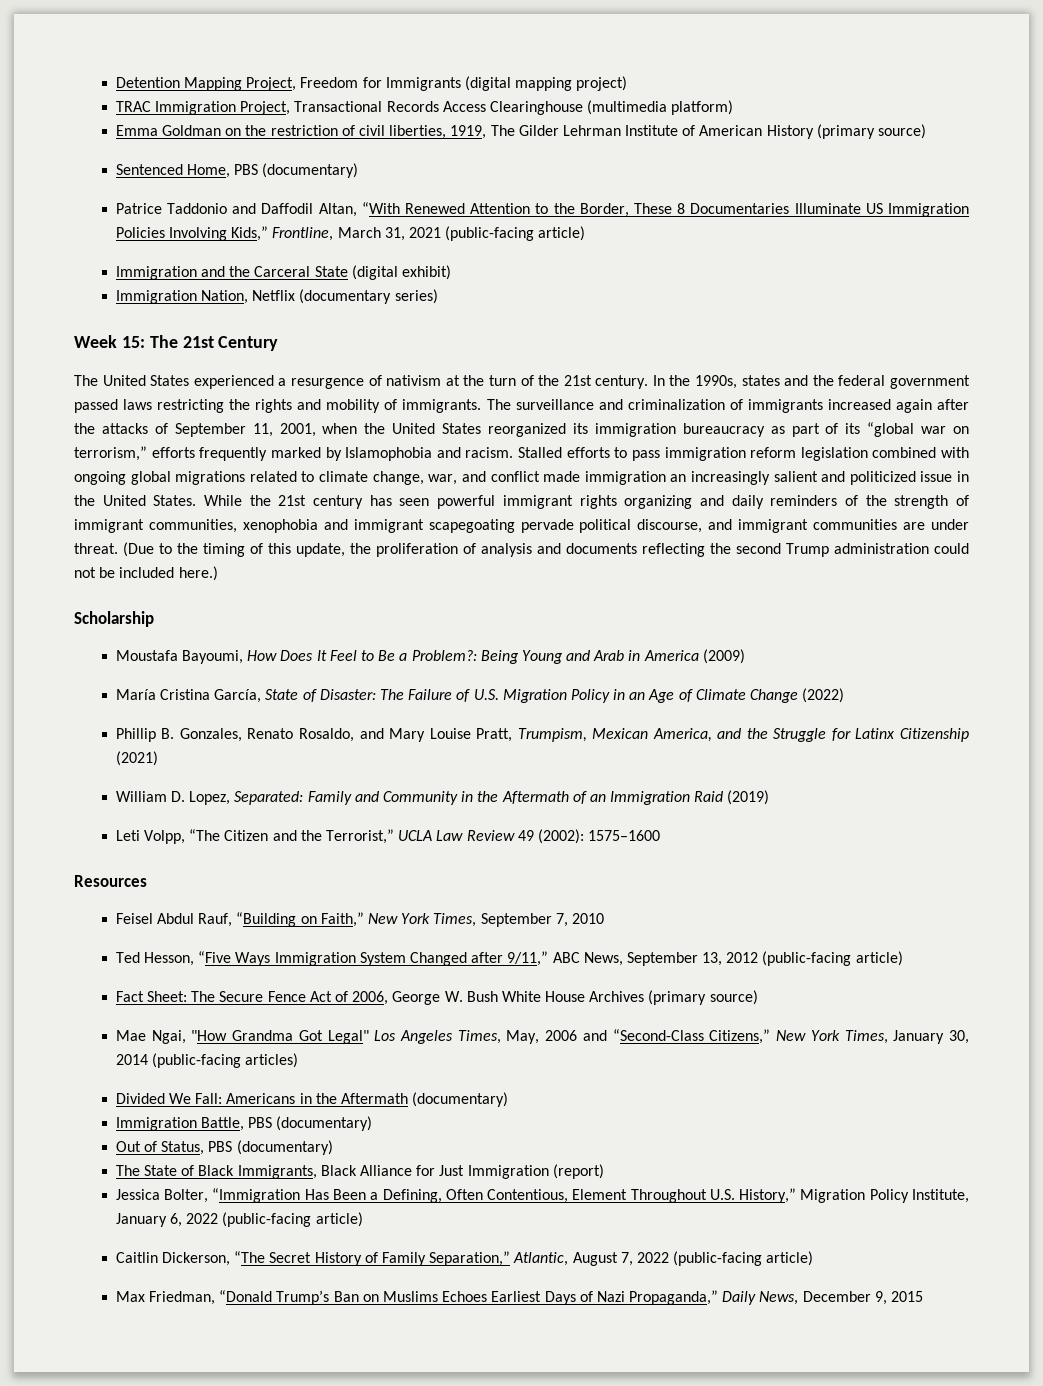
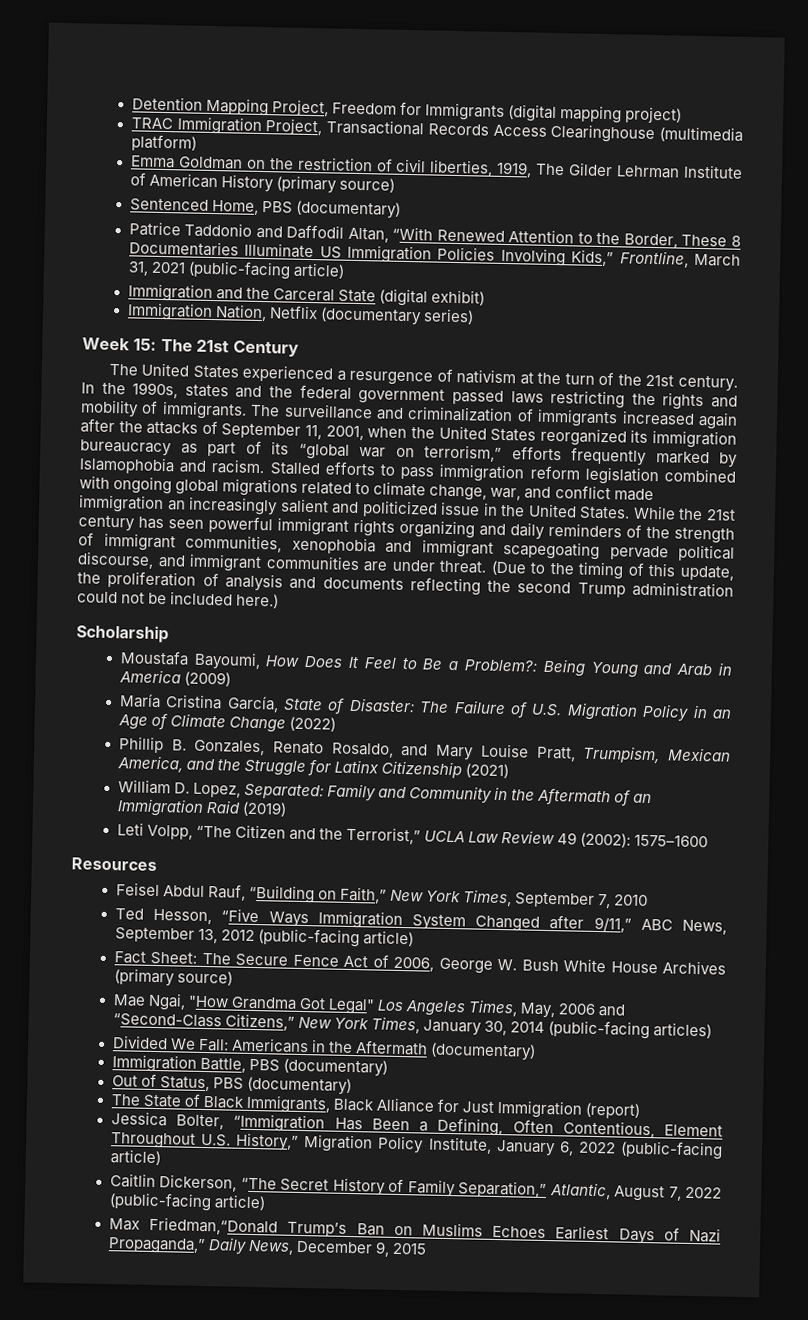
[149,1290,273,1305] Friedman, “Donald -> [149,1216,279,1236] Friedman,“Donald

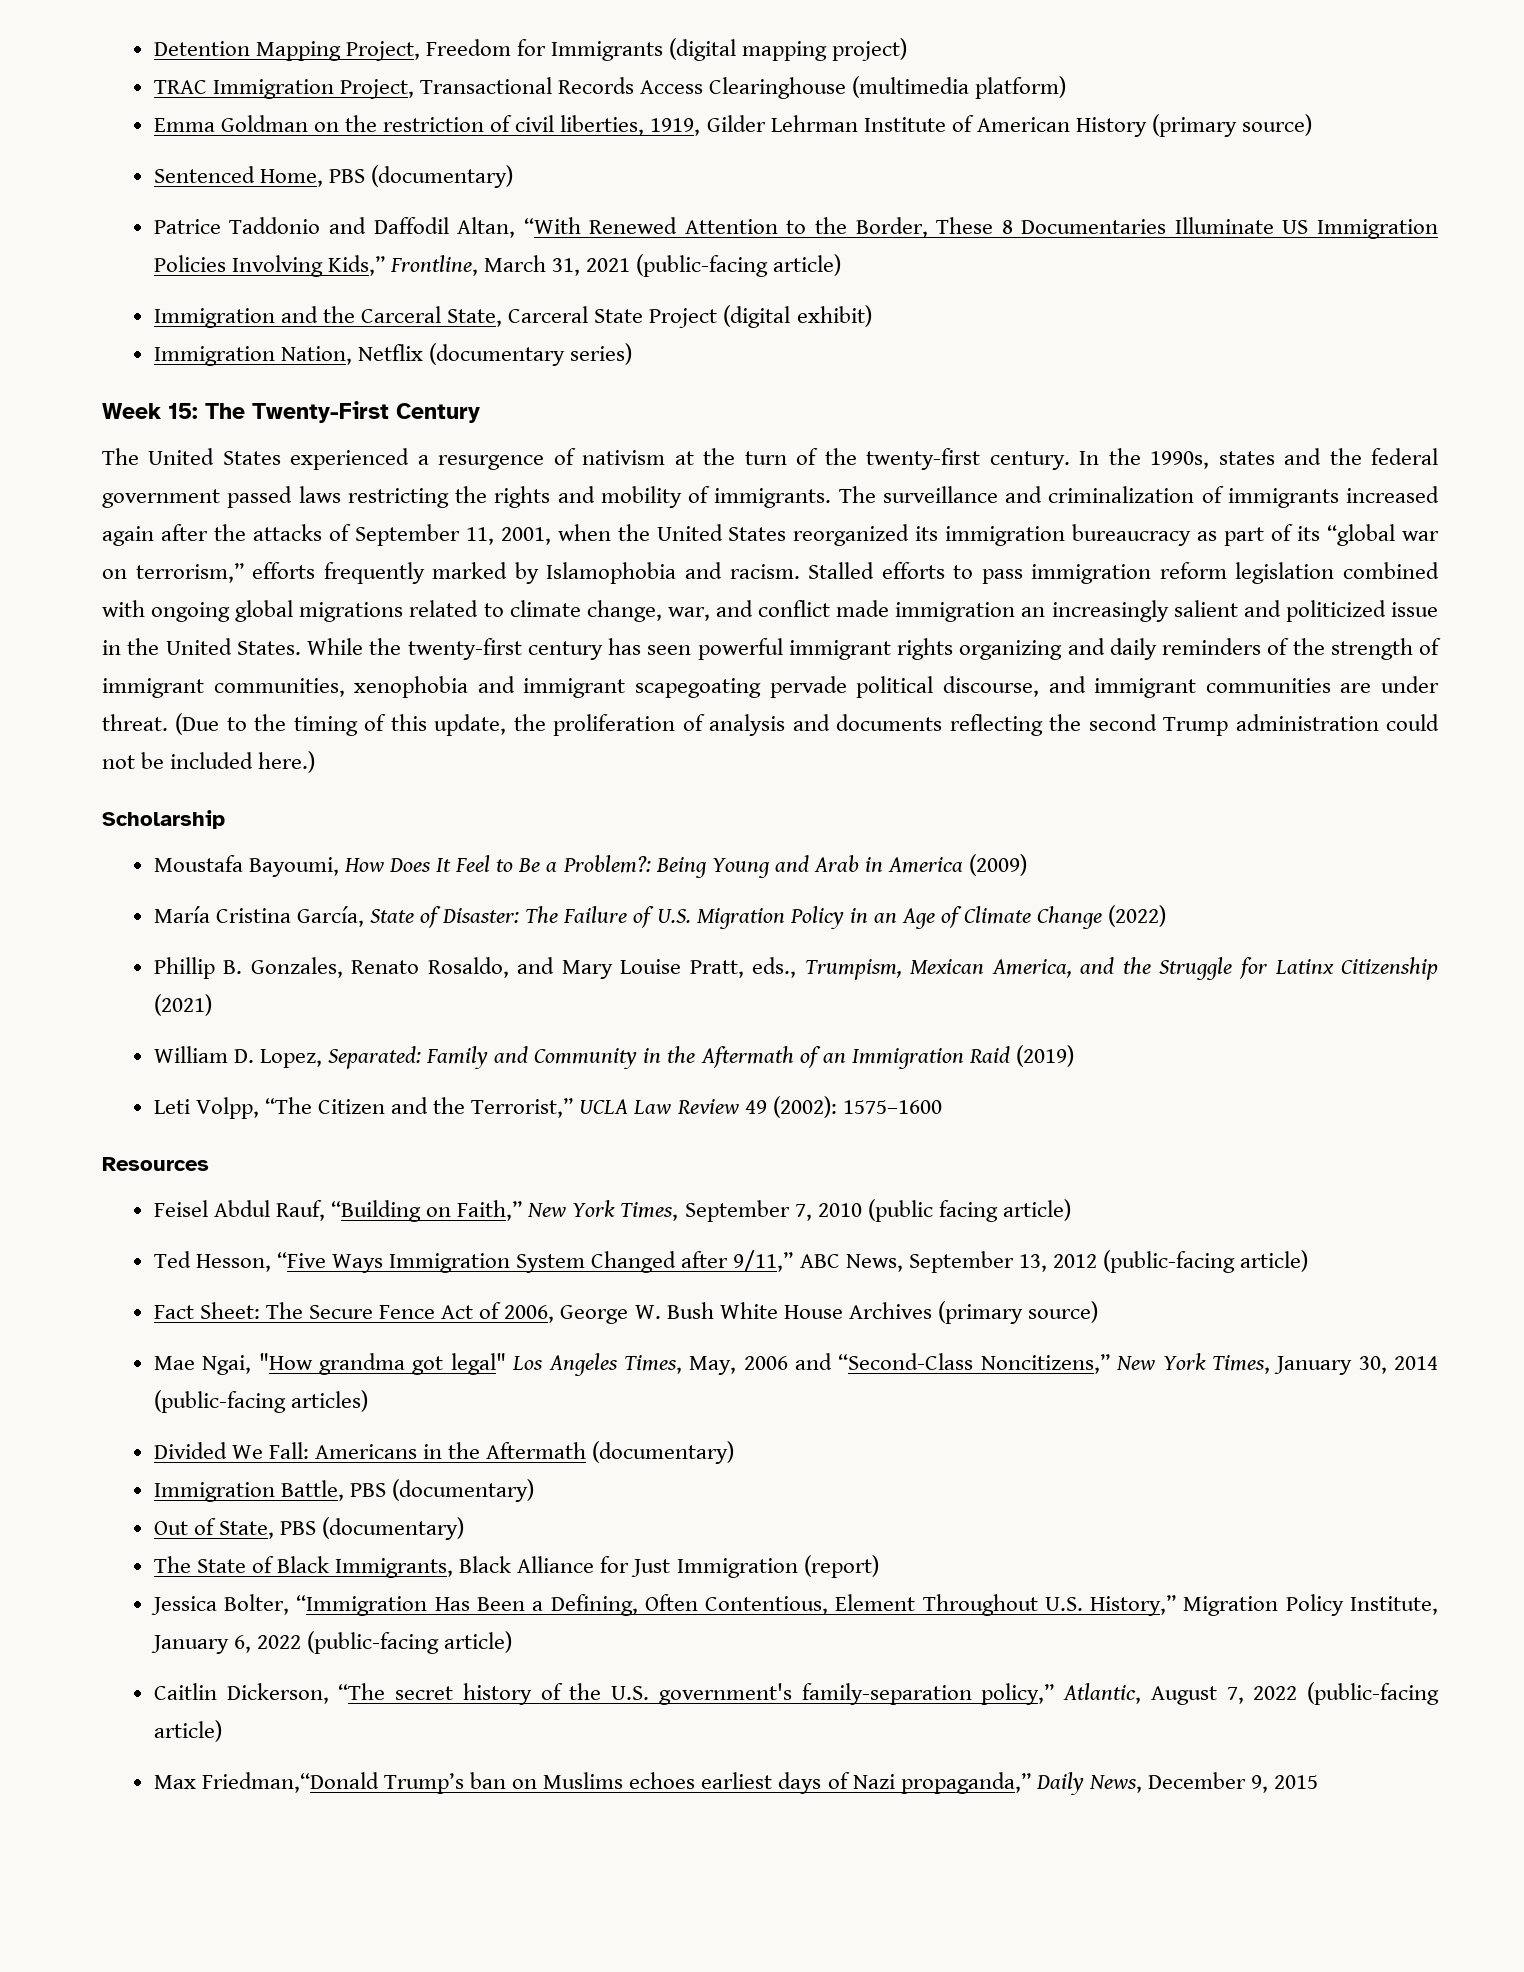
[535,163,566,176] The -> (701, 127) none
[338,289,377,303] State -> [447,306,718,328] State, Carceral State Project
[196,339,230,353] 21st -> [252,401,389,423] Twenty-First
[645,374,675,387] 21st -> [866,448,981,470] twenty-first
[706,509,737,521] 21st -> [407,638,522,660] twenty-first
(576, 754) none -> [752,957,797,978] eds.,
(649, 900) none -> [867,1199,1071,1222] (public facing article)
[231,996,376,1015] Grandma Got Legal" -> [319,1353,506,1375] grandma got legal"
[224,1013,295,1031] Citizens,” -> [980,1354,1110,1374] Noncitizens,”
[159,1076,210,1092] Status, -> [219,1521,275,1539] State,
[280,1177,548,1199] Secret History of Family Separation,” -> [395,1683,1055,1705] secret history of the U.S. government's family-separation policy,”
[356,1223,385,1236] Ban -> [470,1772,507,1789] ban
[492,1225,655,1245] Echoes Earliest Days -> [629,1772,822,1794] echoes earliest days
[107,1237,206,1255] Propaganda,” -> [900,1772,1031,1794] propaganda,”

